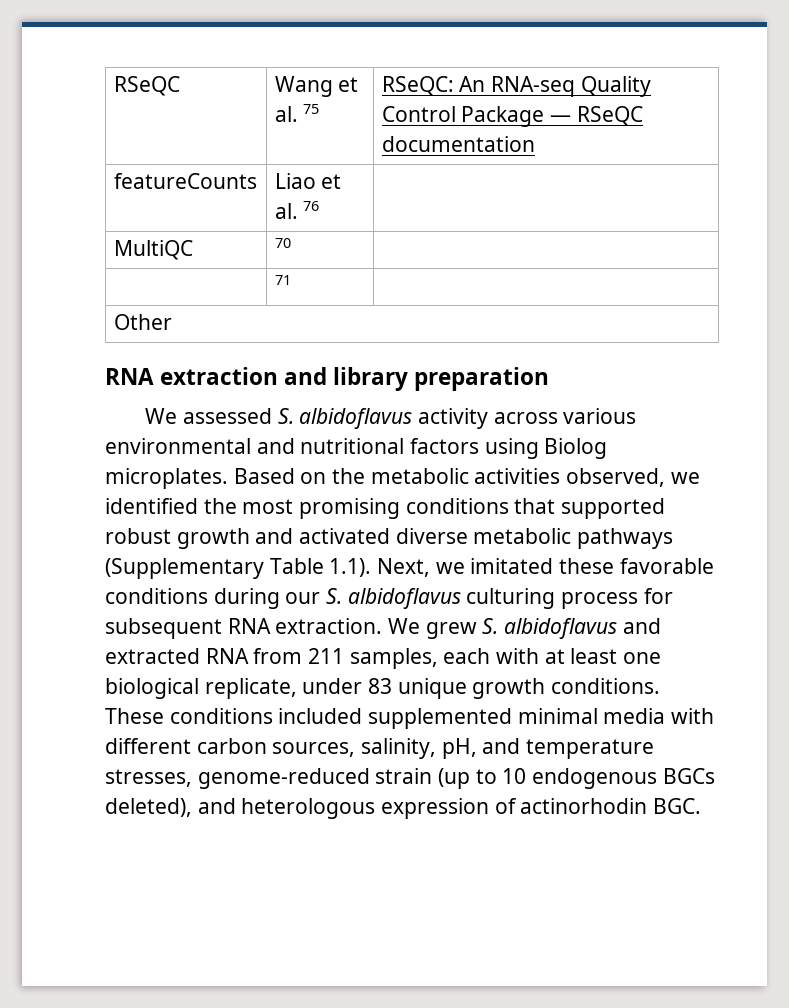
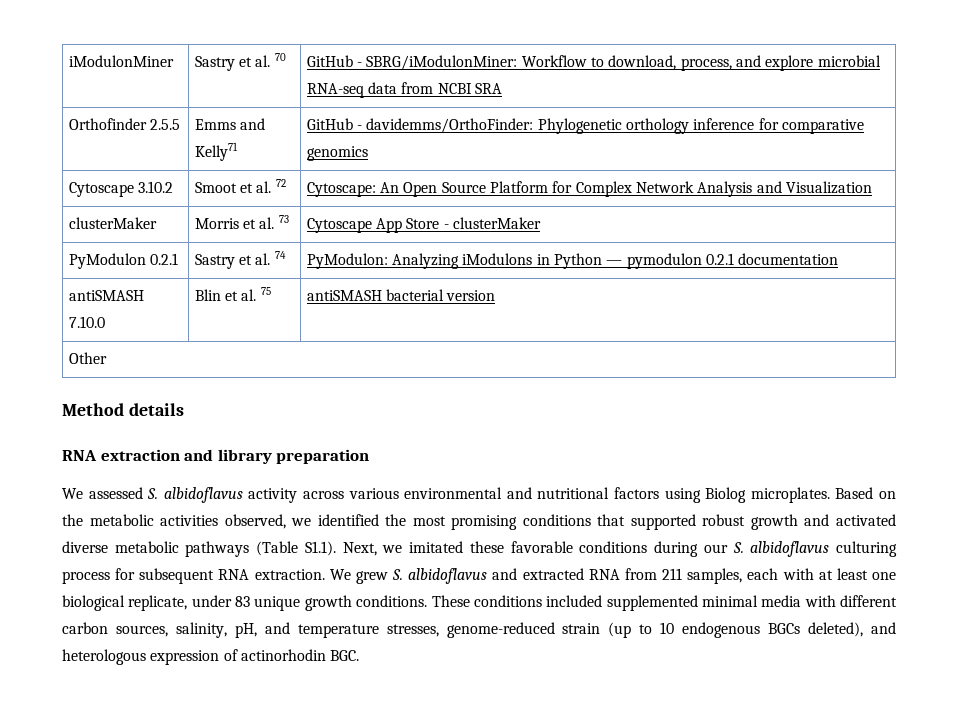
[113,76,180,96] [274,76,359,97] [274,104,320,122] [381,76,651,97] [381,106,643,127] [381,136,535,152] [113,173,257,189] [274,173,342,189] [274,201,320,219] [113,240,193,260] [274,238,291,248] [274,275,291,285] RSeQC | Wang et al. 75 | RSeQC: An RNA-seq Quality Control Package — RSeQC documentation // featureCounts | Liao et al. 76 | // MultiQC | 70 | // | 71 | -> [68,55,174,67] [194,53,286,71] [306,55,881,71] [306,82,502,98] [68,118,181,130] [194,118,266,130] [194,142,238,161] [306,118,864,134] [306,146,368,161] [68,181,174,197] [194,179,286,193] [306,181,872,197] [68,217,157,229] [194,215,289,229] [306,217,541,233] [68,253,179,269] [194,251,286,269] [306,253,839,269] [68,290,144,301] [68,316,105,328] [194,287,271,301] [306,289,496,301] iModulonMiner | Sastry et al. 70 | GitHub - SBRG/iModulonMiner: Workflow to download, process, and explore microbial RNA-seq data from NCBI SRA // Orthofinder 2.5.5 | Emms and Kelly71 | GitHub - davidemms/OrthoFinder: Phylogenetic orthology inference for comparative genomics // Cytoscape 3.10.2 | Smoot et al. 72 | Cytoscape: An Open Source Platform for Complex Network Analysis and Visualization // clusterMaker | Morris et al. 73 | Cytoscape App Store - clusterMaker // PyModulon 0.2.1 | Sastry et al. 74 | PyModulon: Analyzing iModulons in Python — pymodulon 0.2.1 documentation // antiSMASH 7.10.0 | Blin et al. 75 | antiSMASH bacterial version
(172, 322) none -> [62,403,184,416] // Method details
[105,558,372,579] (Supplementary Table 1.1). -> [256,541,336,556] (Table S1.1).

